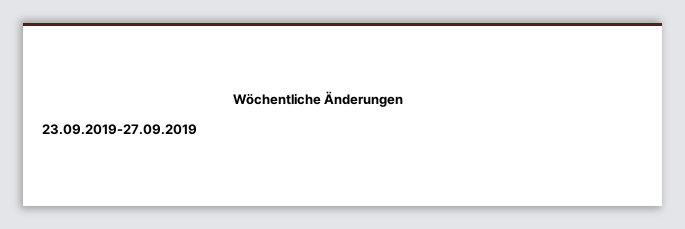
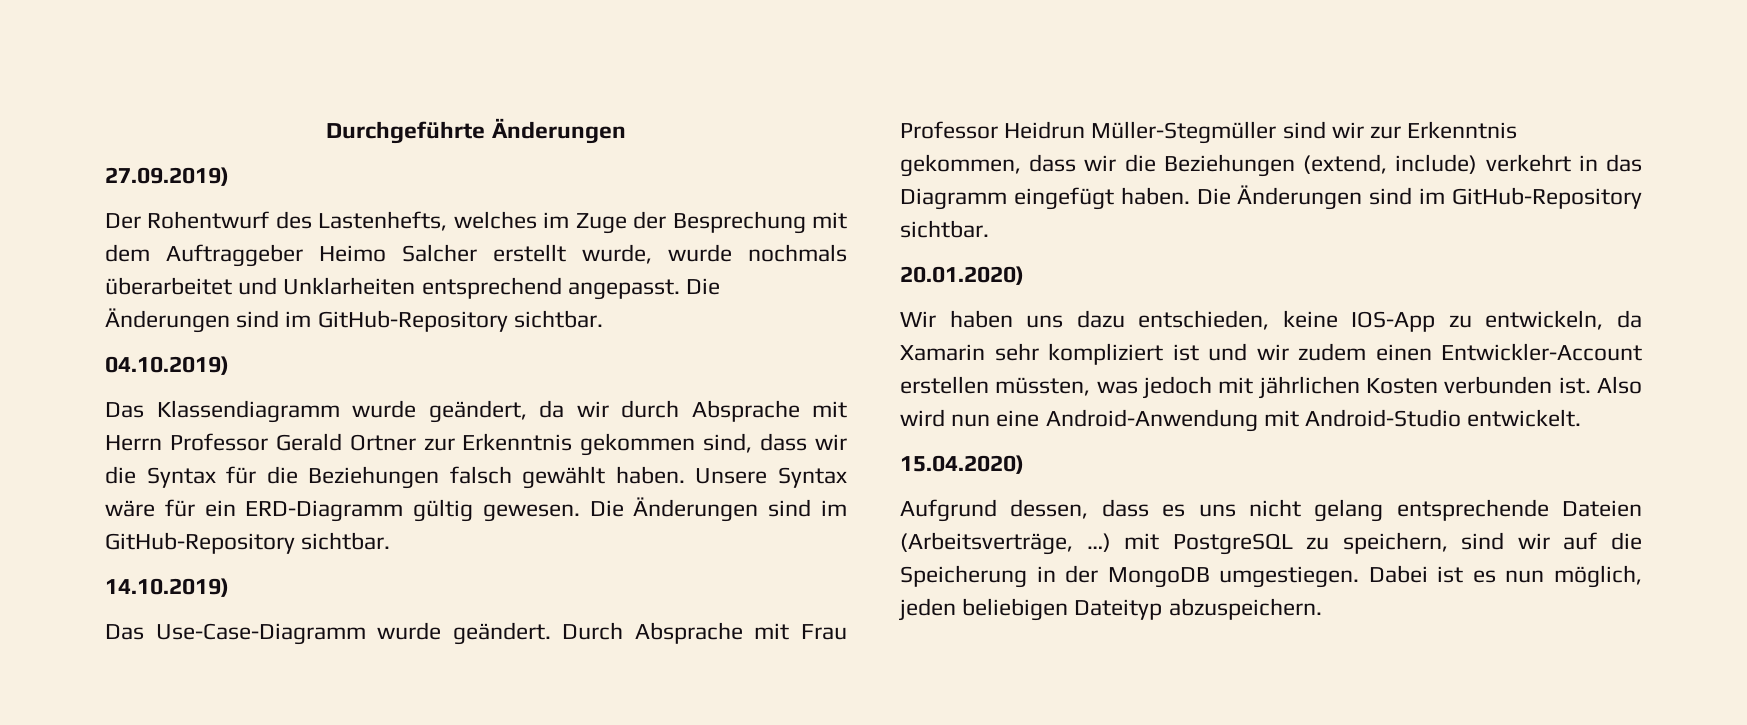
[232,93,321,105] Wöchentliche -> [326,121,486,144] Durchgeführte
[42,124,197,135] 23.09.2019-27.09.2019 -> [105,167,229,186] [105,211,848,234] [105,244,847,267] [105,277,721,300] [105,308,603,333] [105,356,229,375] [105,400,847,423] [105,433,847,456] [105,466,847,489] [105,497,848,522] [105,532,391,554] [105,578,229,597] [105,622,847,645] [900,121,1518,144] [900,154,1642,177] [900,185,1642,210] [900,220,989,238] [900,266,1024,285] [900,310,1642,332] [900,343,1642,365] [900,376,1642,399] [900,409,1582,432] [900,455,1024,474] [900,499,1642,522] [900,532,1642,555] [900,565,1642,588] [899,598,1322,621] 27.09.2019) // Der Rohentwurf des Lastenhefts, welches im Zuge der Besprechung mit dem Auftraggeber Heimo Salcher erstellt wurde, wurde nochmals überarbeitet und Unklarheiten entsprechend angepasst. Die Änderungen sind im GitHub-Repository sichtbar. // 04.10.2019) // Das Klassendiagramm wurde geändert, da wir durch Absprache mit Herrn Professor Gerald Ortner zur Erkenntnis gekommen sind, dass wir die Syntax für die Beziehungen falsch gewählt haben. Unsere Syntax wäre für ein ERD-Diagramm gültig gewesen. Die Änderungen sind im GitHub-Repository sichtbar. // 14.10.2019) // Das Use-Case-Diagramm wurde geändert. Durch Absprache mit Frau Professor Heidrun Müller-Stegmüller sind wir zur Erkenntnis gekommen, dass wir die Beziehungen (extend, include) verkehrt in das Diagramm eingefügt haben. Die Änderungen sind im GitHub-Repository sichtbar. // 20.01.2020) // Wir haben uns dazu entschieden, keine IOS-App zu entwickeln, da Xamarin sehr kompliziert ist und wir zudem einen Entwickler-Account erstellen müssten, was jedoch mit jährlichen Kosten verbunden ist. Also wird nun eine Android-Anwendung mit Android-Studio entwickelt. // 15.04.2020) // Aufgrund dessen, dass es uns nicht gelang entsprechende Dateien (Arbeitsverträge, …) mit PostgreSQL zu speichern, sind wir auf die Speicherung in der MongoDB umgestiegen. Dabei ist es nun möglich, jeden beliebigen Dateityp abzuspeichern.

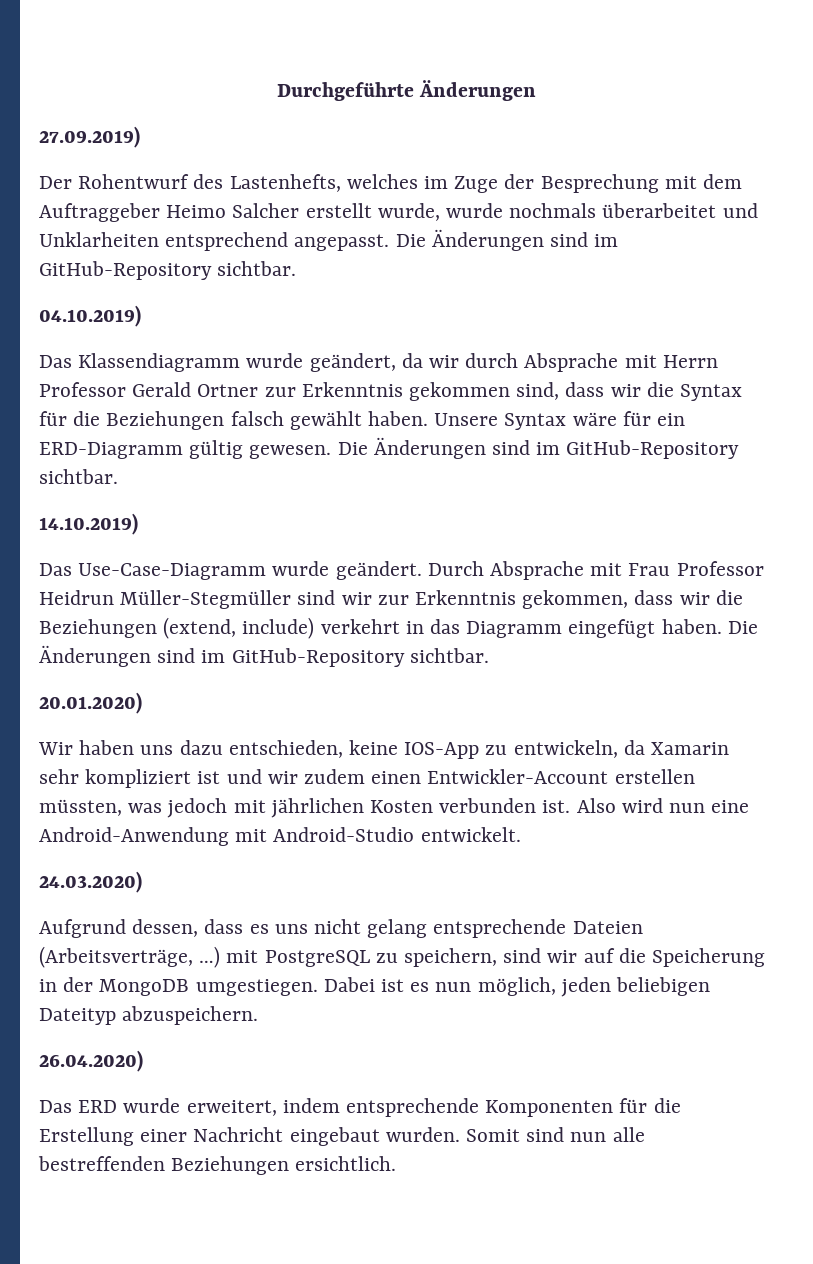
[900,455,1024,474] 15.04.2020) -> [39,871,142,893] 24.03.2020)
(1322, 609) none -> [39,1050,143,1072] [39,1098,681,1117] [39,1127,645,1146] [38,1156,397,1175] // 26.04.2020) // Das ERD wurde erweitert, indem entsprechende Komponenten für die Erstellung einer Nachricht eingebaut wurden. Somit sind nun alle bestreffenden Beziehungen ersichtlich.

